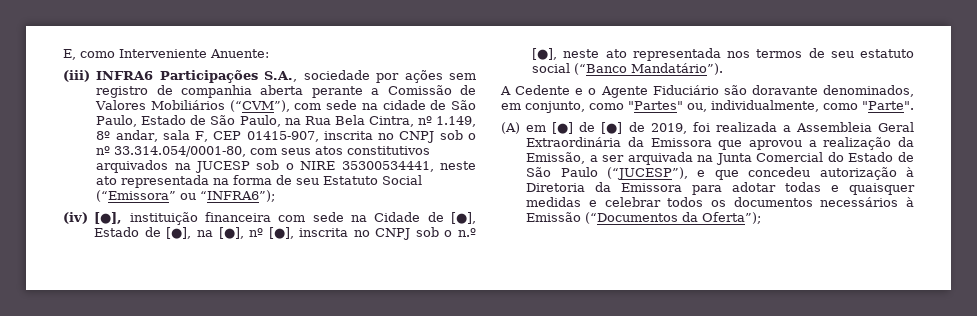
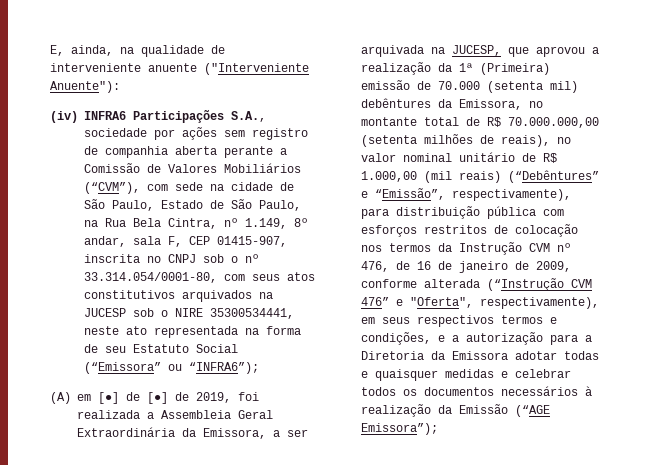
[80,49,269,58] [63,70,90,82] como Interveniente Anuente: // (iii) -> [71,45,225,57] [50,63,309,75] [50,81,120,93] [50,111,78,123] ainda, na qualidade de interveniente anuente ("Interveniente Anuente"): // (iv)
[63,212,476,225] [94,227,476,240] [532,48,914,61] [532,63,724,75] [500,85,914,98] [501,100,914,113] // (iv) [●], instituição financeira com sede na Cidade de [●], Estado de [●], na [●], nº [●], inscrita no CNPJ sob o n.º [●], neste ato representada nos termos de seu estatuto social (“Banco Mandatário”). // A Cedente e o Agente Fiduciário são doravante denominados, em conjunto, como "Partes" ou, individualmente, como "Parte". -> (259, 368) none
[650,138,712,147] Emissora -> [203,428,308,439] [361,45,501,57] Emissora, a ser arquivada na JUCESP,
[526,152,914,165] [526,167,914,180] Emissão, a ser arquivada na Junta Comercial do Estado de São Paulo (“JUCESP”), e que concedeu autorização à -> [459,63,550,75] [361,80,578,93] [361,98,543,110] [361,117,599,128] [361,134,571,147] [361,152,557,163] [361,170,599,183] [361,188,571,201] [361,206,564,219] [361,224,578,237] [361,242,571,255] [361,261,571,273] [361,278,592,291] [361,297,599,309] [361,315,557,327] [361,332,592,345] 1ª (Primeira) emissão de 70.000 (setenta mil) debêntures da Emissora, no montante total de R$ 70.000.000,00 (setenta milhões de reais), no valor nominal unitário de R$ 1.000,00 (mil reais) (“Debêntures” e “Emissão”, respectivamente), para distribuição pública com esforços restritos de colocação nos termos da Instrução CVM nº 476, de 16 de janeiro de 2009, conforme alterada (“Instrução CVM 476” e "Oferta", respectivamente), em seus respectivos termos e condições, e a autorização para a
[692,185,723,195] para -> (508, 355) none
[526,212,762,224] Emissão (“Documentos da Oferta”); -> [361,404,550,417] [361,423,438,435] realização da Emissão (“AGE Emissora”);

